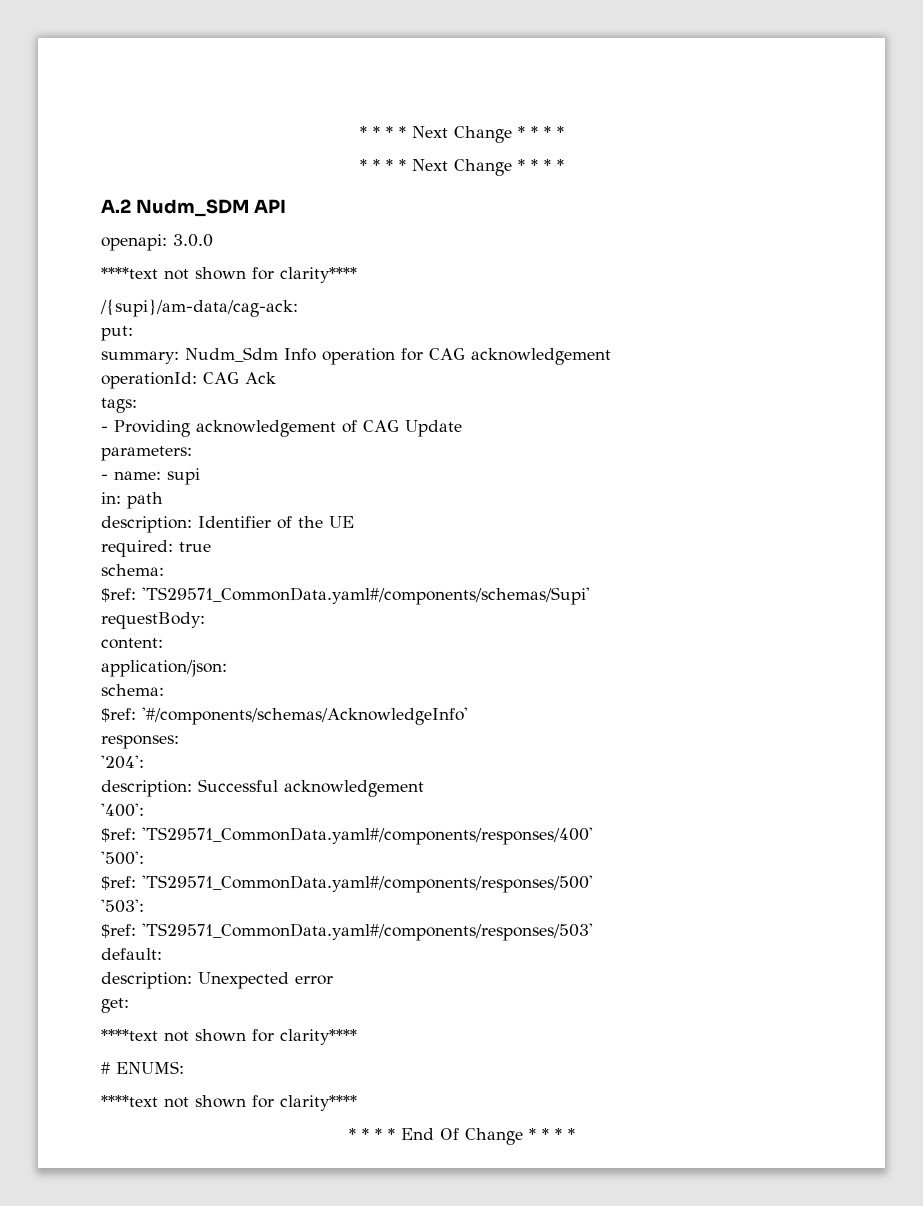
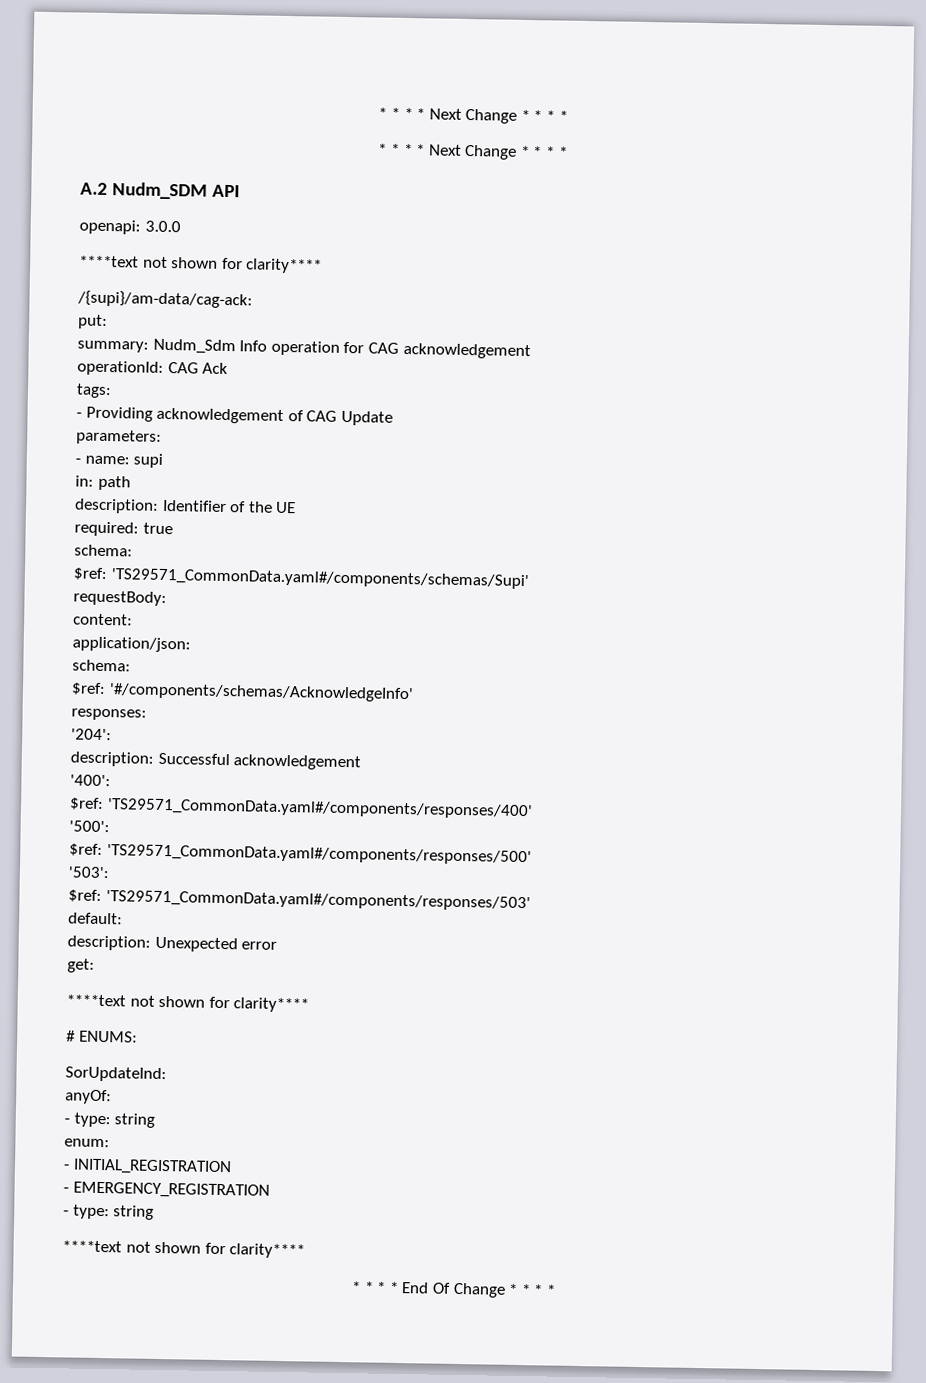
(184, 1067) none -> [65,1066,167,1083] [65,1089,112,1105] [64,1112,156,1128] [64,1138,110,1148] [63,1158,232,1176] [63,1181,270,1199] [63,1204,155,1220] // SorUpdateInd: // anyOf: // - type: string // enum: // - INITIAL_REGISTRATION // - EMERGENCY_REGISTRATION // - type: string

